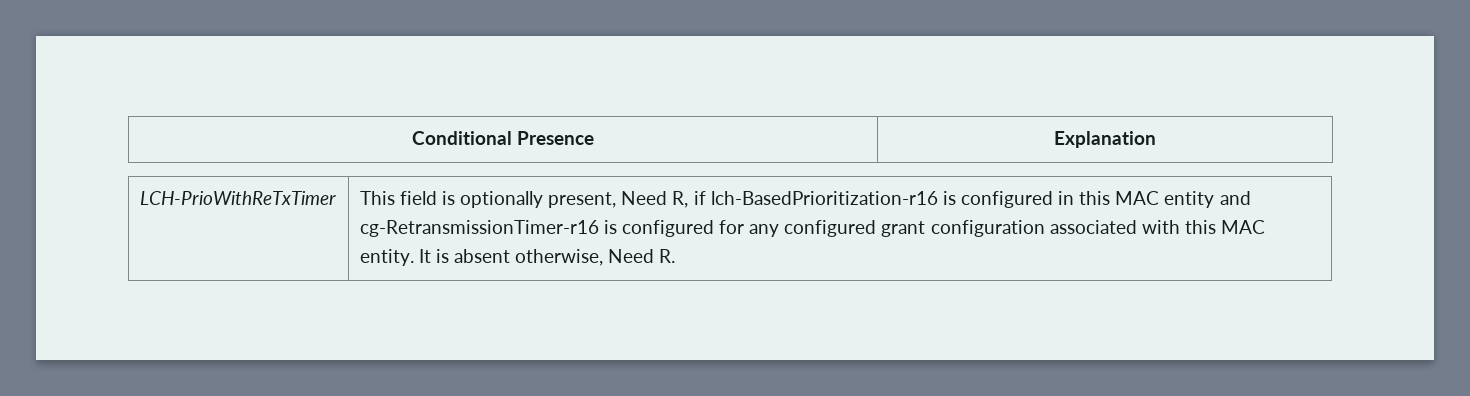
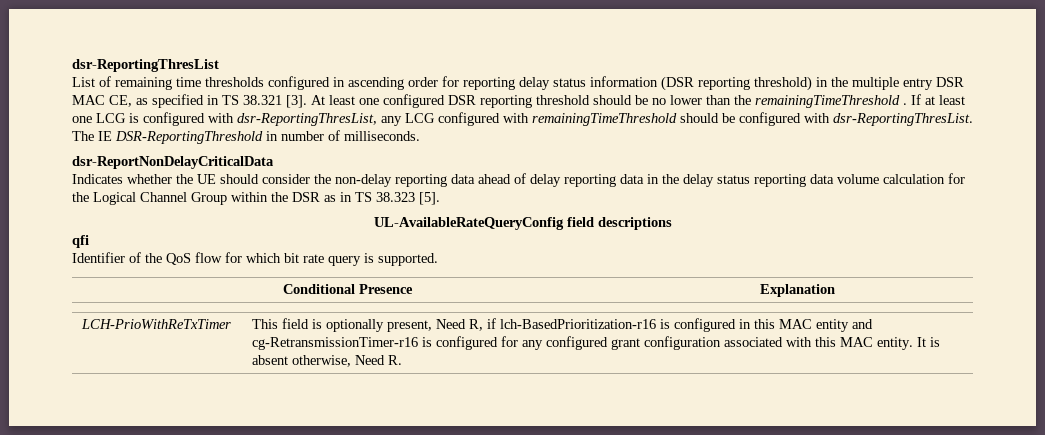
(411, 138) none -> [72,59,219,72] [72,76,964,91] [72,94,965,108] [72,112,973,126] [72,130,420,144] [72,156,274,169] [72,173,965,187] [72,192,440,205] [373,217,672,230] [72,235,89,248] [72,252,438,266] dsr-ReportingThresList // List of remaining time thresholds configured in ascending order for reporting delay status information (DSR reporting threshold) in the multiple entry DSR MAC CE, as specified in TS 38.321 [3]. At least one configured DSR reporting threshold should be no lower than the remainingTimeThreshold . If at least one LCG is configured with dsr-ReportingThresList, any LCG configured with remainingTimeThreshold should be configured with dsr-ReportingThresList. The IE DSR-ReportingThreshold in number of milliseconds. // dsr-ReportNonDelayCriticalData // Indicates whether the UE should consider the non-delay reporting data ahead of delay reporting data in the delay status reporting data volume calculation for the Logical Channel Group within the DSR as in TS 38.323 [5]. // UL-AvailableRateQueryConfig field descriptions // qfi // Identifier of the QoS flow for which bit rate query is supported. //

